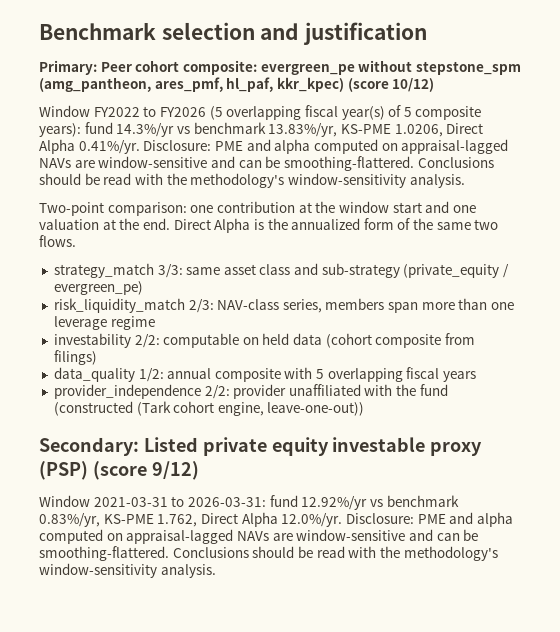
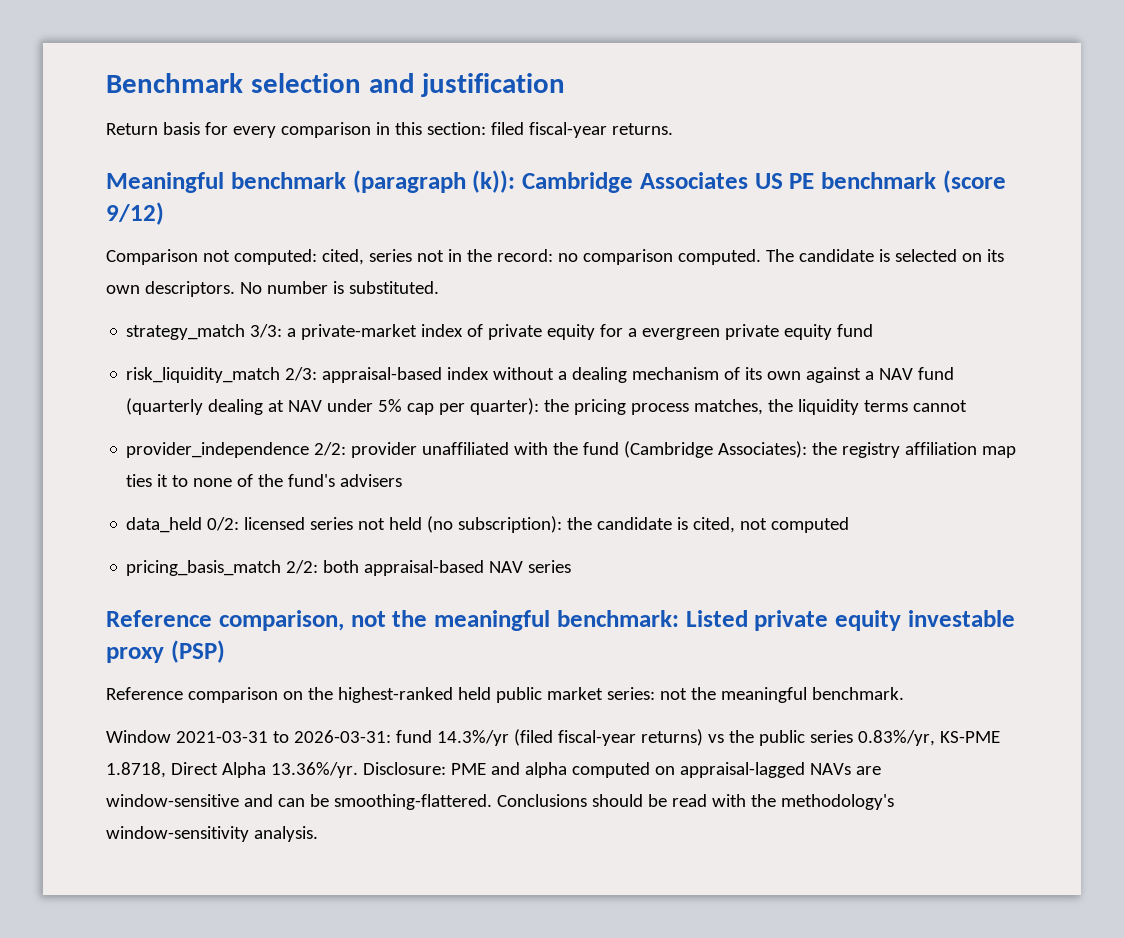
[39,60,521,75] [39,77,435,92] [39,105,482,120] [39,122,484,137] [39,139,140,154] Primary: Peer cohort composite: evergreen_pe without stepstone_spm (amg_pantheon, ares_pmf, hl_paf, kkr_kpec) (score 10/12) // Window FY2022 to FY2026 (5 overlapping fiscal year(s) of 5 composite years): fund 14.3%/yr vs benchmark 13.83%/yr, KS-PME 1.0206, Direct Alpha 0.41%/yr. -> [106,122,673,138] [106,170,1006,193] [106,202,164,225] [106,249,1004,265] [106,281,439,297] [126,324,874,340] [126,367,955,383] [126,398,968,415] [126,441,1017,458] [126,474,403,487] [126,516,850,533] [126,560,572,576] [106,610,1015,631] [106,640,225,663] [106,687,904,703] [106,729,1000,746] [106,762,358,778] Return basis for every comparison in this section: filed fiscal-year returns. // Meaningful benchmark (paragraph (k)): Cambridge Associates US PE benchmark (score 9/12) // Comparison not computed: cited, series not in the record: no comparison computed. The candidate is selected on its own descriptors. No number is substituted. // strategy_match 3/3: a private-market index of private equity for a evergreen private equity fund // risk_liquidity_match 2/3: appraisal-based index without a dealing mechanism of its own against a NAV fund (quarterly dealing at NAV under 5% cap per quarter): the pricing process matches, the liquidity terms cannot // provider_independence 2/2: provider unaffiliated with the fund (Cambridge Associates): the registry affiliation map ties it to none of the fund's advisers // data_held 0/2: licensed series not held (no subscription): the candidate is cited, not computed // pricing_basis_match 2/2: both appraisal-based NAV series // Reference comparison, not the meaningful benchmark: Listed private equity investable proxy (PSP) // Reference comparison on the highest-ranked held public market series: not the meaningful benchmark. // Window 2021-03-31 to 2026-03-31: fund 14.3%/yr (filed fiscal-year returns) vs the public series 0.83%/yr, KS-PME 1.8718, Direct Alpha 13.36%/yr.
[39,201,476,216] [39,218,499,233] [39,235,76,247] [53,263,510,278] [53,281,143,295] [53,298,515,313] [53,316,155,330] [53,333,476,348] [53,350,97,365] [53,367,477,382] [53,384,448,399] [53,401,365,416] [39,437,483,456] [39,461,199,480] [39,495,459,510] [39,512,513,527] [39,529,479,544] [39,546,498,561] [39,563,216,578] // Two-point comparison: one contribution at the window start and one valuation at the end. Direct Alpha is the annualized form of the same two flows. // strategy_match 3/3: same asset class and sub-strategy (private_equity / evergreen_pe) // risk_liquidity_match 2/3: NAV-class series, members span more than one leverage regime // investability 2/2: computable on held data (cohort composite from filings) // data_quality 1/2: annual composite with 5 overlapping fiscal years // provider_independence 2/2: provider unaffiliated with the fund (constructed (Tark cohort engine, leave-one-out)) // Secondary: Listed private equity investable proxy (PSP) (score 9/12) // Window 2021-03-31 to 2026-03-31: fund 12.92%/yr vs benchmark 0.83%/yr, KS-PME 1.762, Direct Alpha 12.0%/yr. Disclosure: PME and alpha computed on appraisal-lagged NAVs are window-sensitive and can be smoothing-flattered. Conclusions should be read with the methodology's window-sensitivity analysis. -> (318, 834) none

